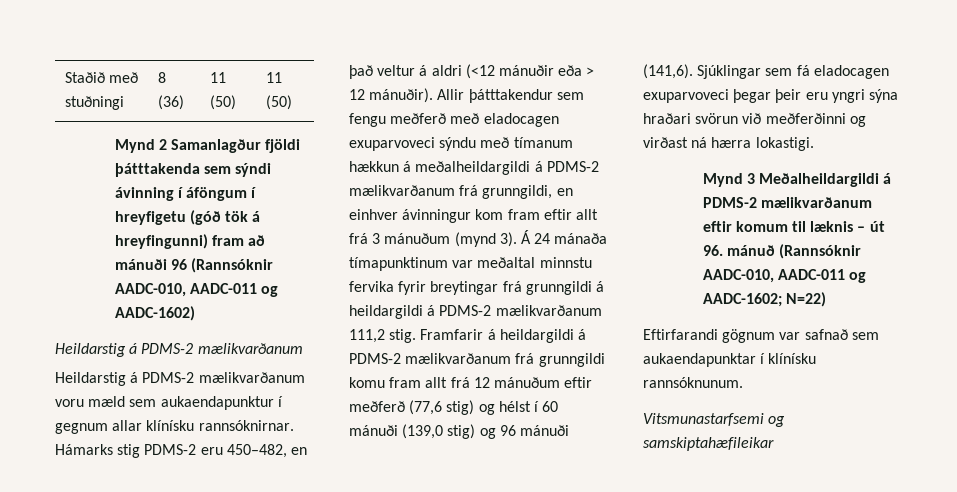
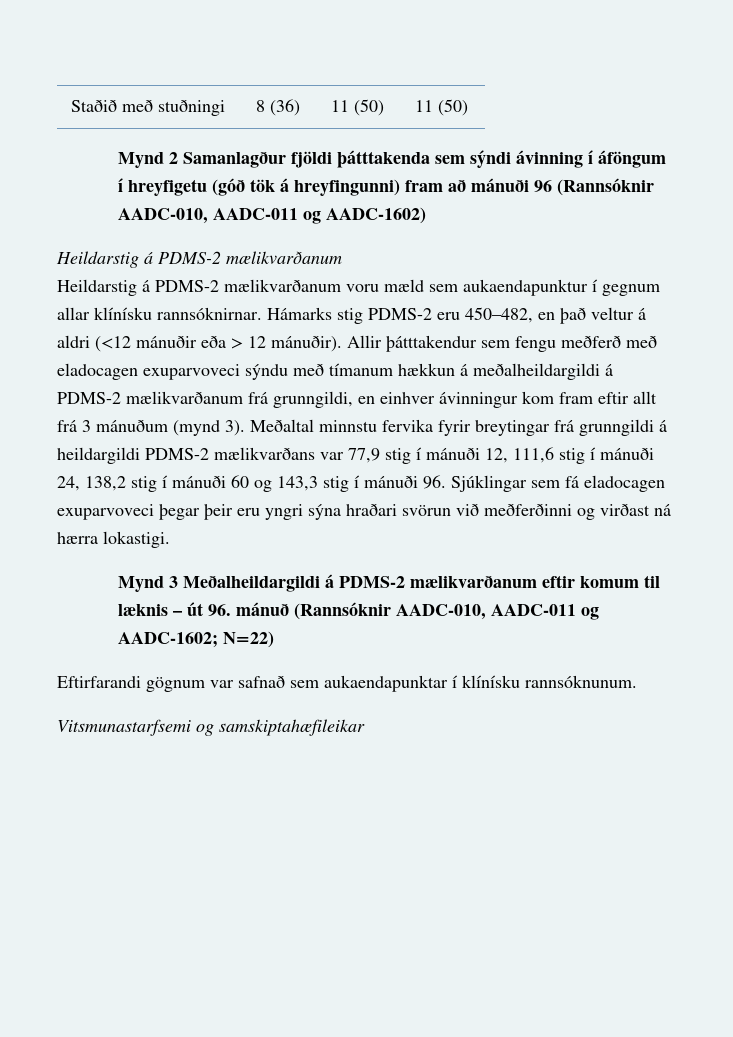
[520,230,608,244] [349,257,536,271] Á 24 mánaða tímapunktinum var meðaltal -> [250,419,314,432] Meðaltal
[427,305,602,316] [349,329,586,343] [349,353,605,367] [349,377,593,388] [349,400,559,415] [349,424,569,439] [643,64,693,79] á PDMS-2 mælikvarðanum 111,2 stig. Framfarir á heildargildi á PDMS-2 mælikvarðanum frá grunngildi komu fram allt frá 12 mánuðum eftir meðferð (77,6 stig) og hélst í 60 mánuði (139,0 stig) og 96 mánuði (141,6). -> [145,447,654,464] [57,475,446,492] PDMS-2 mælikvarðans var 77,9 stig í mánuði 12, 111,6 stig í mánuði 24, 138,2 stig í mánuði 60 og 143,3 stig í mánuði 96.

